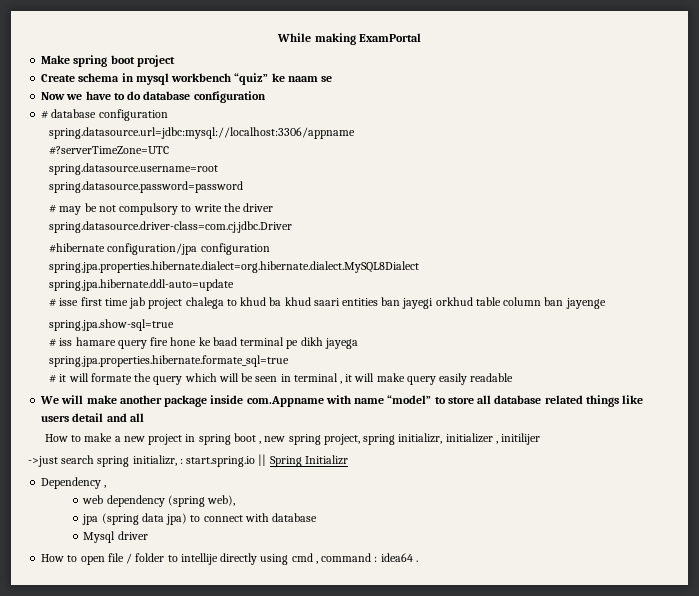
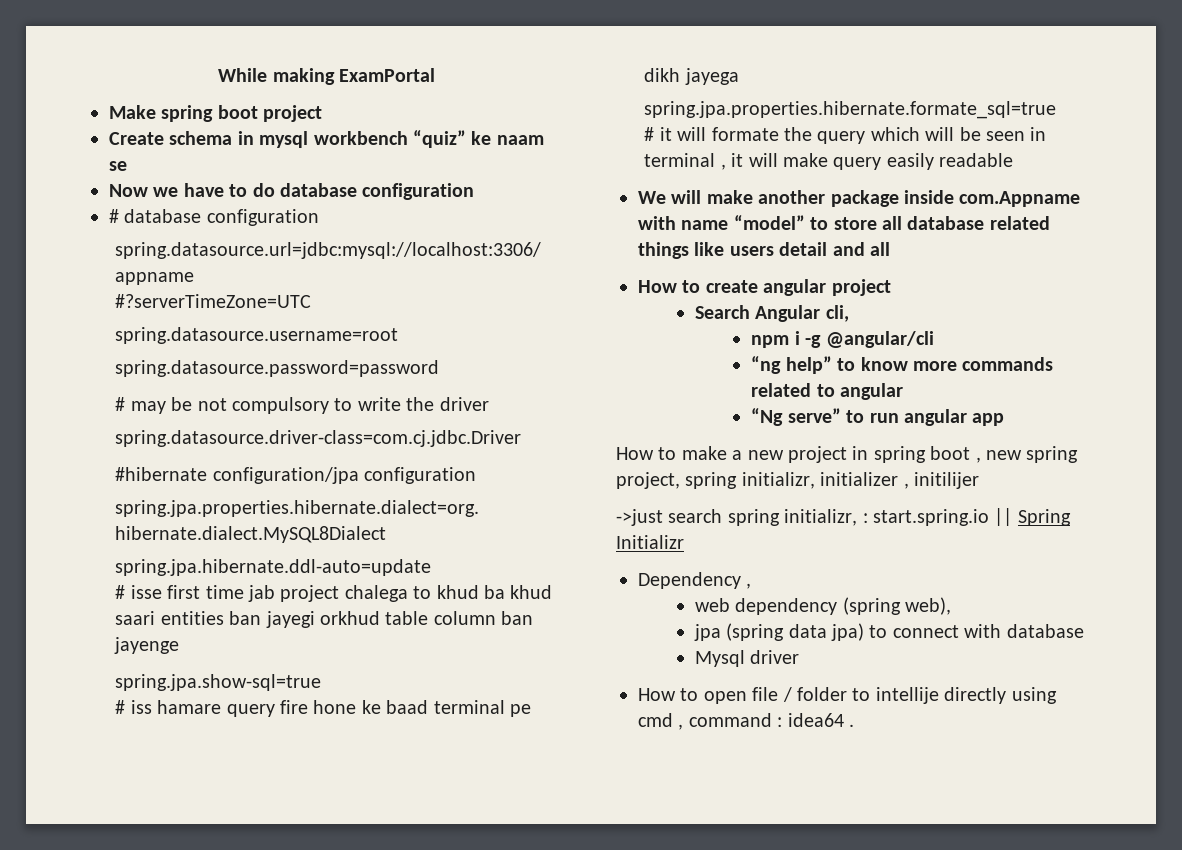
(144, 417) none -> [638,279,891,296] [694,305,849,322] [751,331,934,348] [751,356,1054,374] [751,383,904,400] [751,408,1005,426] // How to create angular project // Search Angular cli, // npm i -g @angular/cli // “ng help” to know more commands related to angular // “Ng serve” to run angular app

